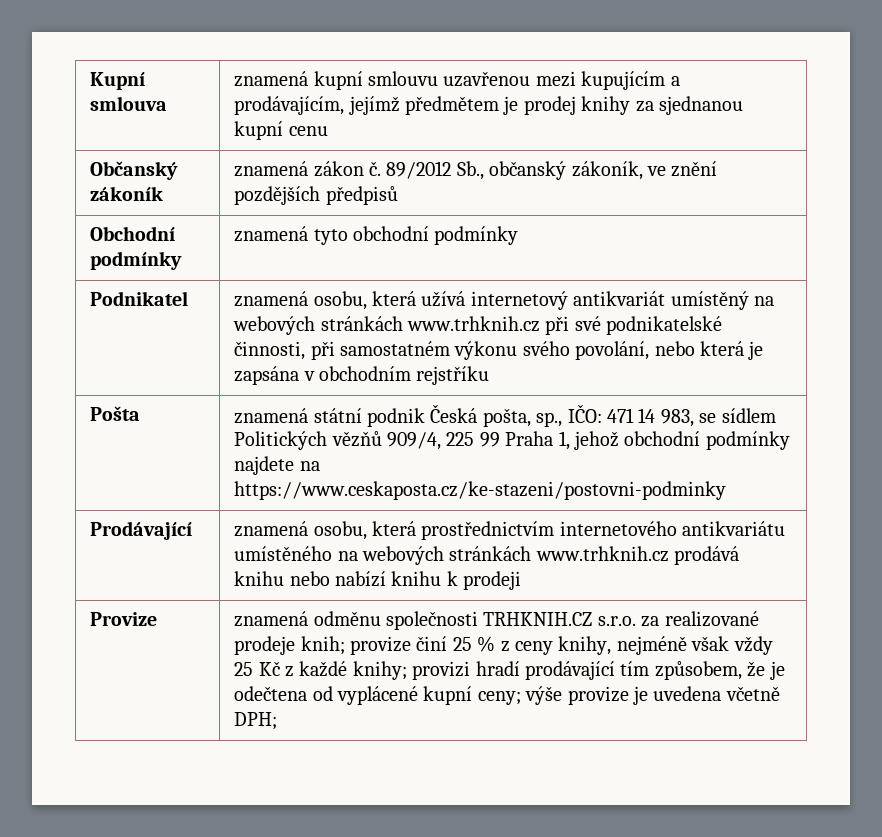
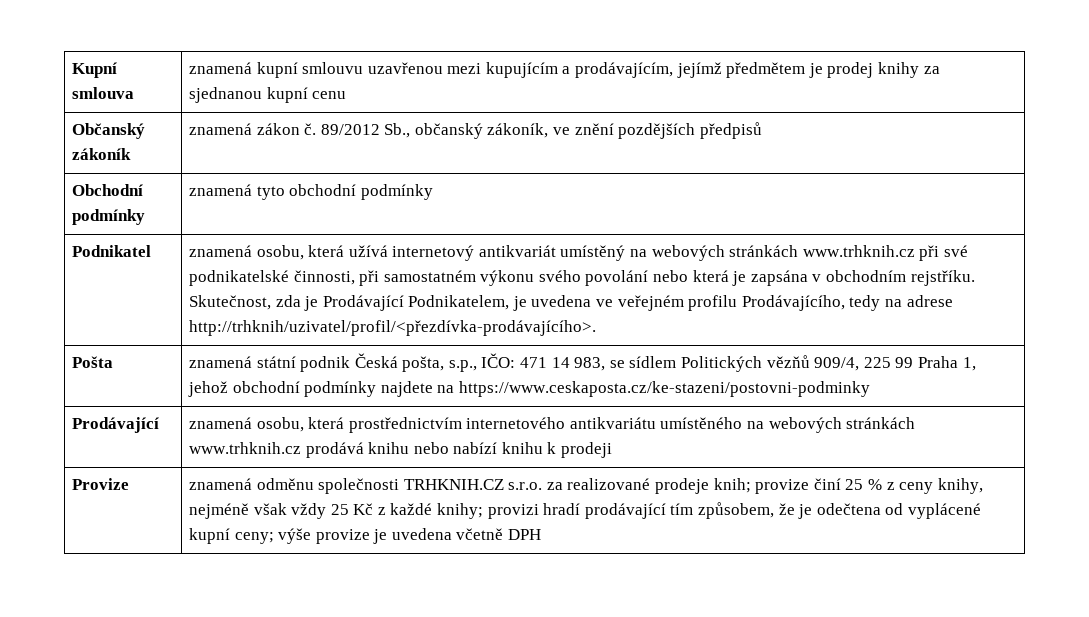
[575,341,650,360] povolání, -> [585,270,649,286] povolání
[416,366,490,385] rejstříku -> [910,270,975,286] [188,295,953,311] [188,320,596,336] rejstříku. Skutečnost, zda je Prodávající Podnikatelem, je uvedena ve veřejném profilu Prodávajícího, tedy na adrese http://trhknih/uzivatel/profil/<přezdívka-prodávajícího>.
[536,412,563,427] sp., -> [448,360,477,372] s.p.,
[234,712,278,730] DPH; -> [508,529,542,540] DPH

